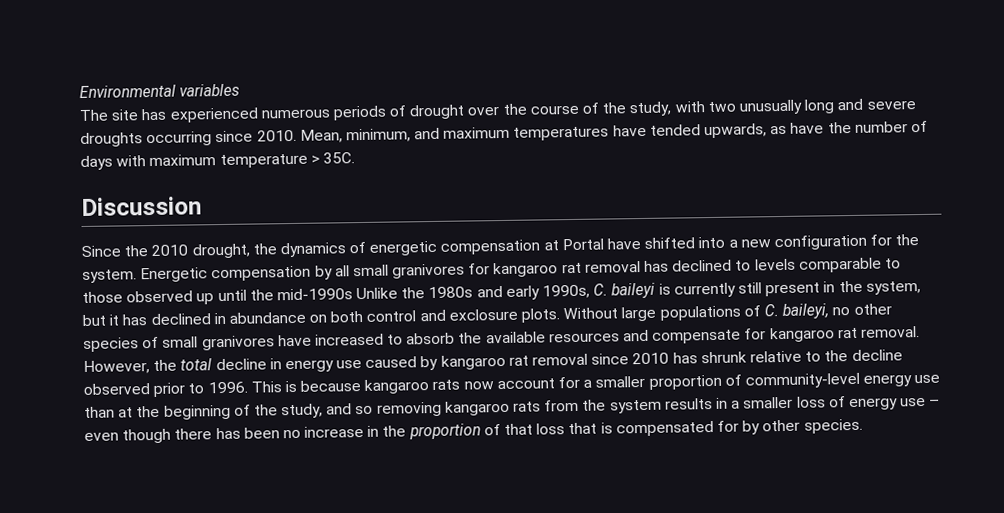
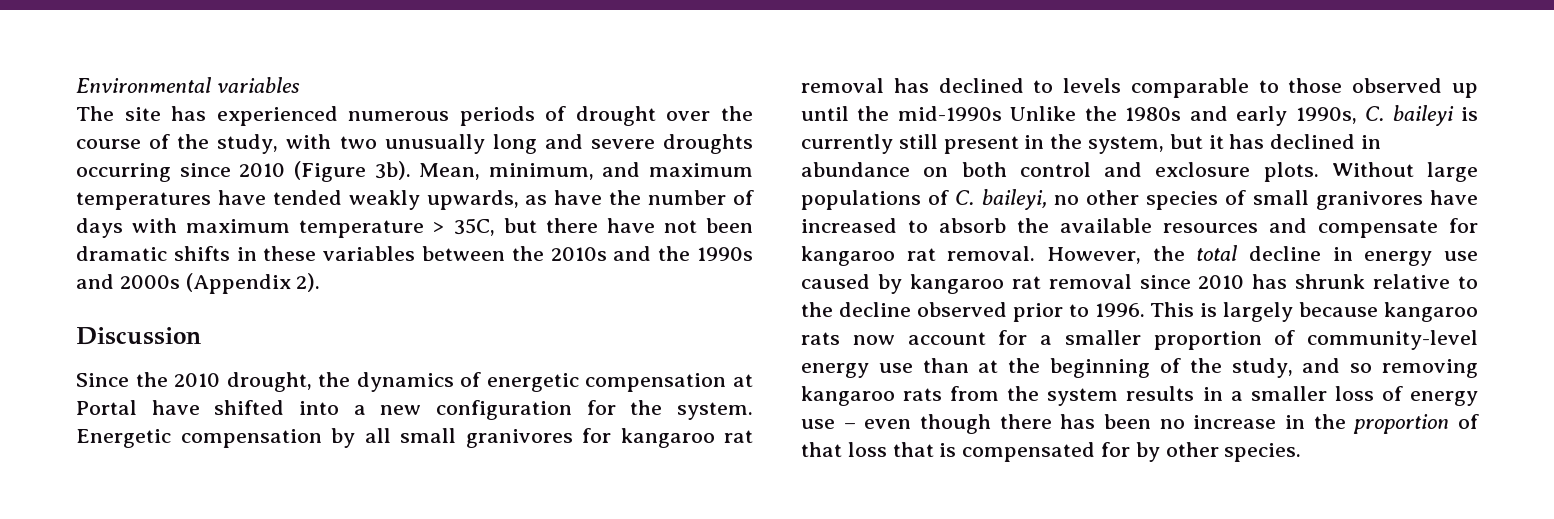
[256,129,297,142] 2010. -> [239,161,411,182] 2010 (Figure 3b).
(701, 130) none -> [348,190,420,210] weakly
[322,152,355,164] 35C. -> [453,218,754,236] [76,246,753,261] [76,273,321,294] 35C, but there have not been dramatic shifts in these variables between the 2010s and the 1990s and 2000s (Appendix 2).
(297, 386) none -> [1223,302,1294,322] largely

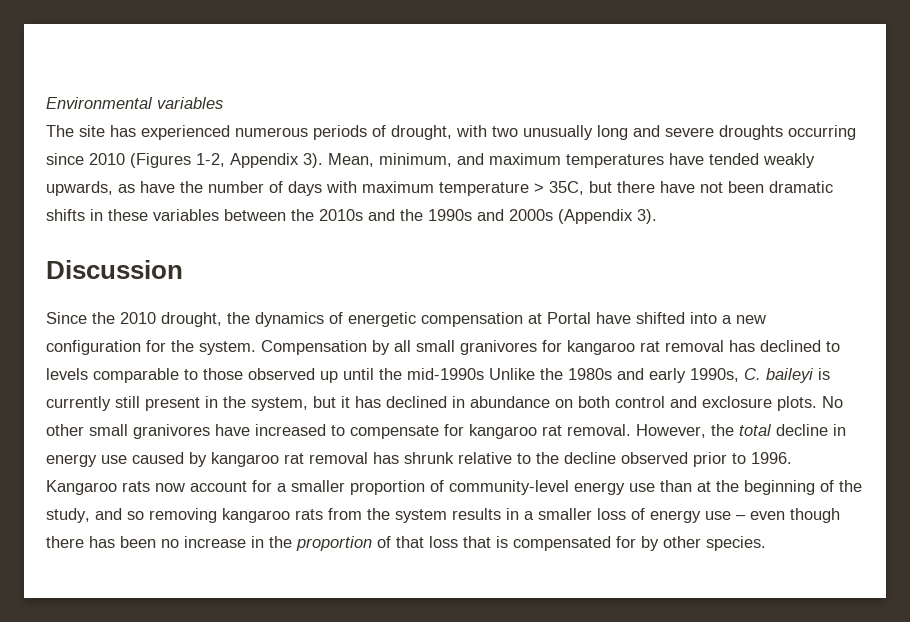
[575,106,753,126] [76,134,279,154] drought over the course of the study, -> [391,125,452,140] drought,
[293,161,411,182] (Figure 3b). -> [130,153,323,168] (Figures 1-2, Appendix 3).
[296,273,321,292] 2). -> [637,209,657,224] 3).
[76,429,322,448] Energetic compensation -> [261,340,367,355] Compensation
[1331,162,1478,182] [801,189,1247,210] Without large populations of C. baileyi, no other species of -> [822,396,843,408] [46,424,84,436] No other
[939,218,1307,233] absorb the available resources and -> (345, 430) none
[1139,275,1245,289] since 2010 -> (368, 458) none
[1150,302,1478,322] This is largely because kangaroo -> [46,480,117,495] Kangaroo

